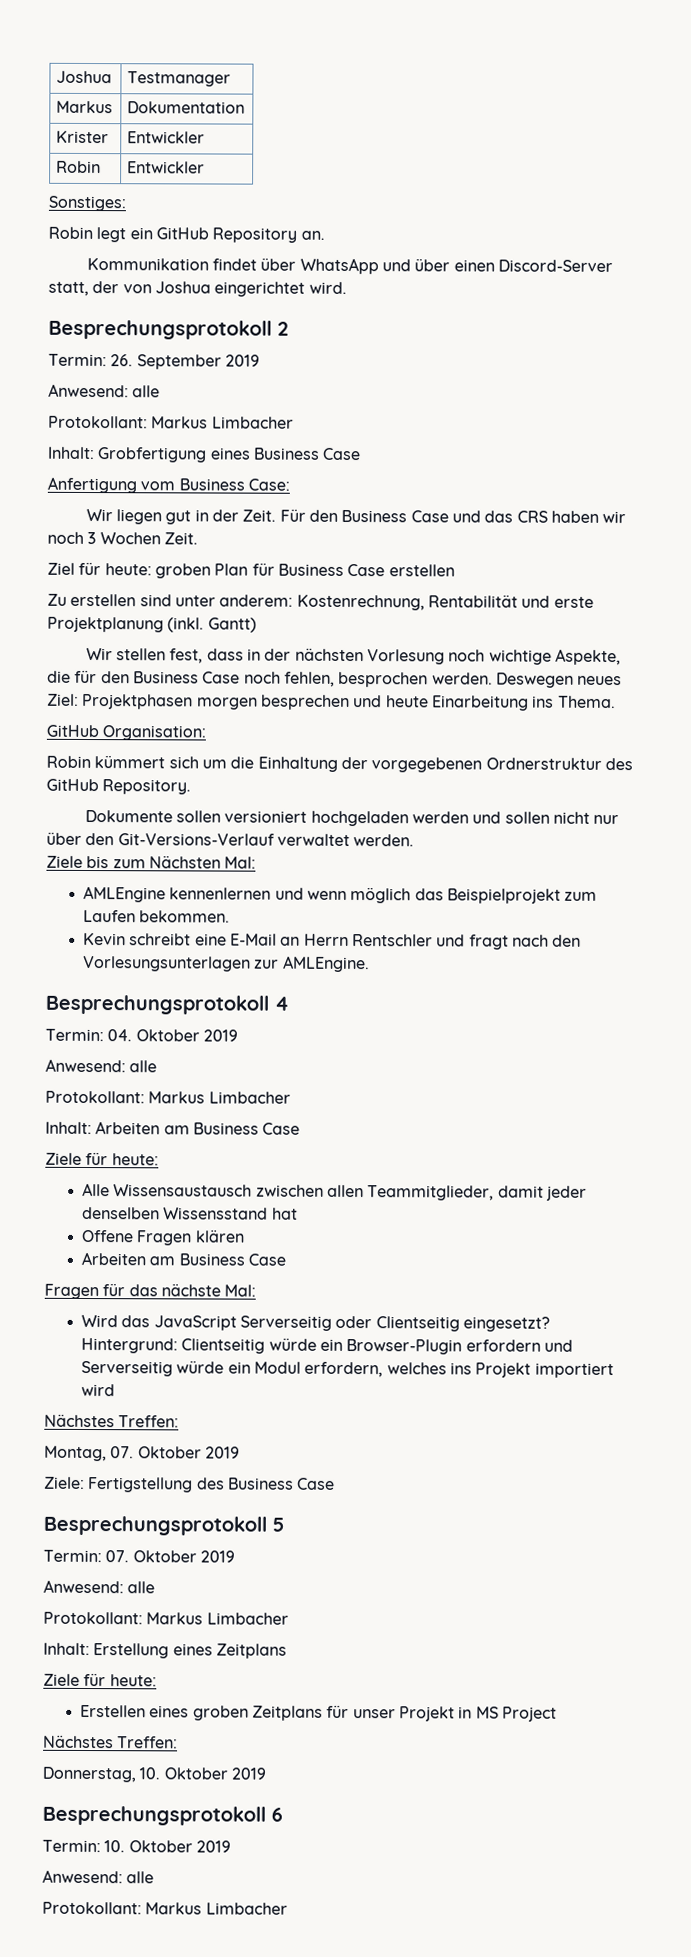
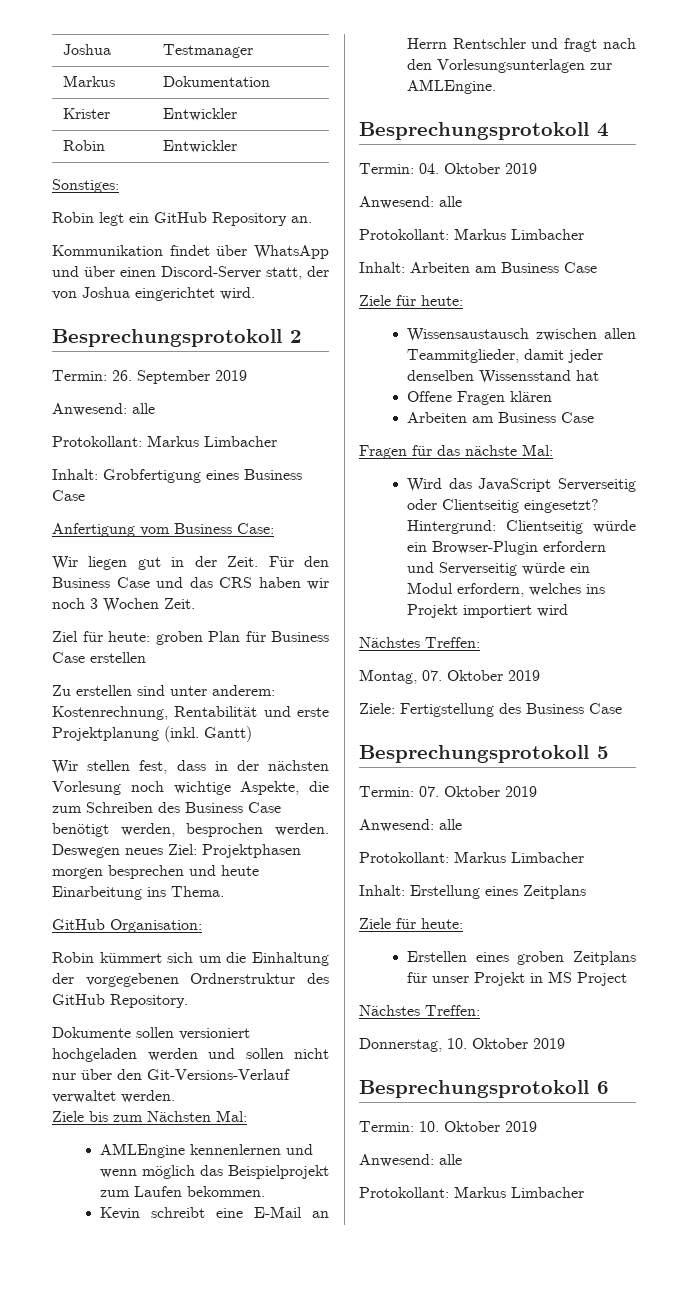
[74,669,335,687] für den Business Case noch fehlen, -> [52,802,281,813] [52,823,175,837] zum Schreiben des Business Case benötigt werden,
[82,1182,111,1197] Alle -> (463, 300) none

